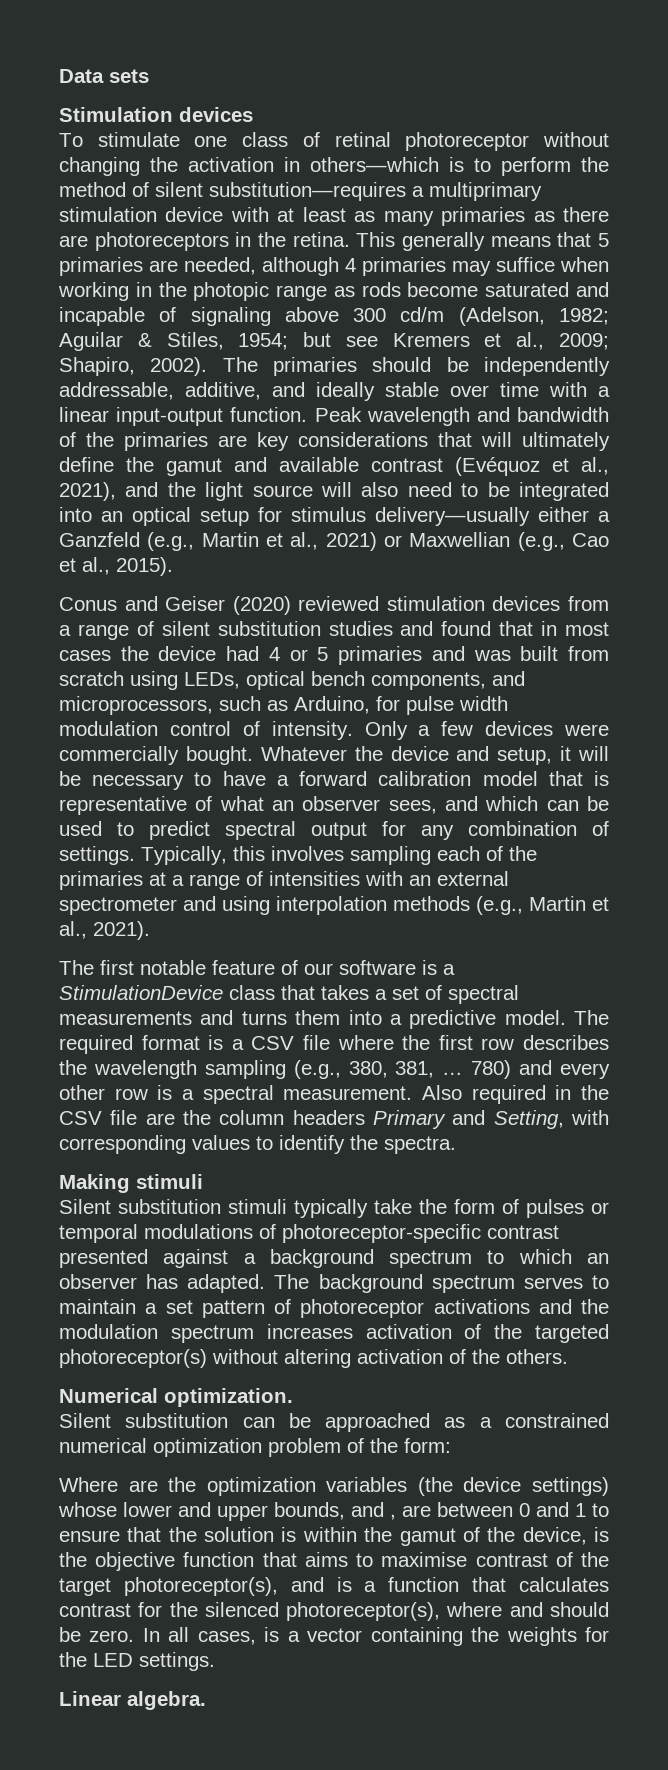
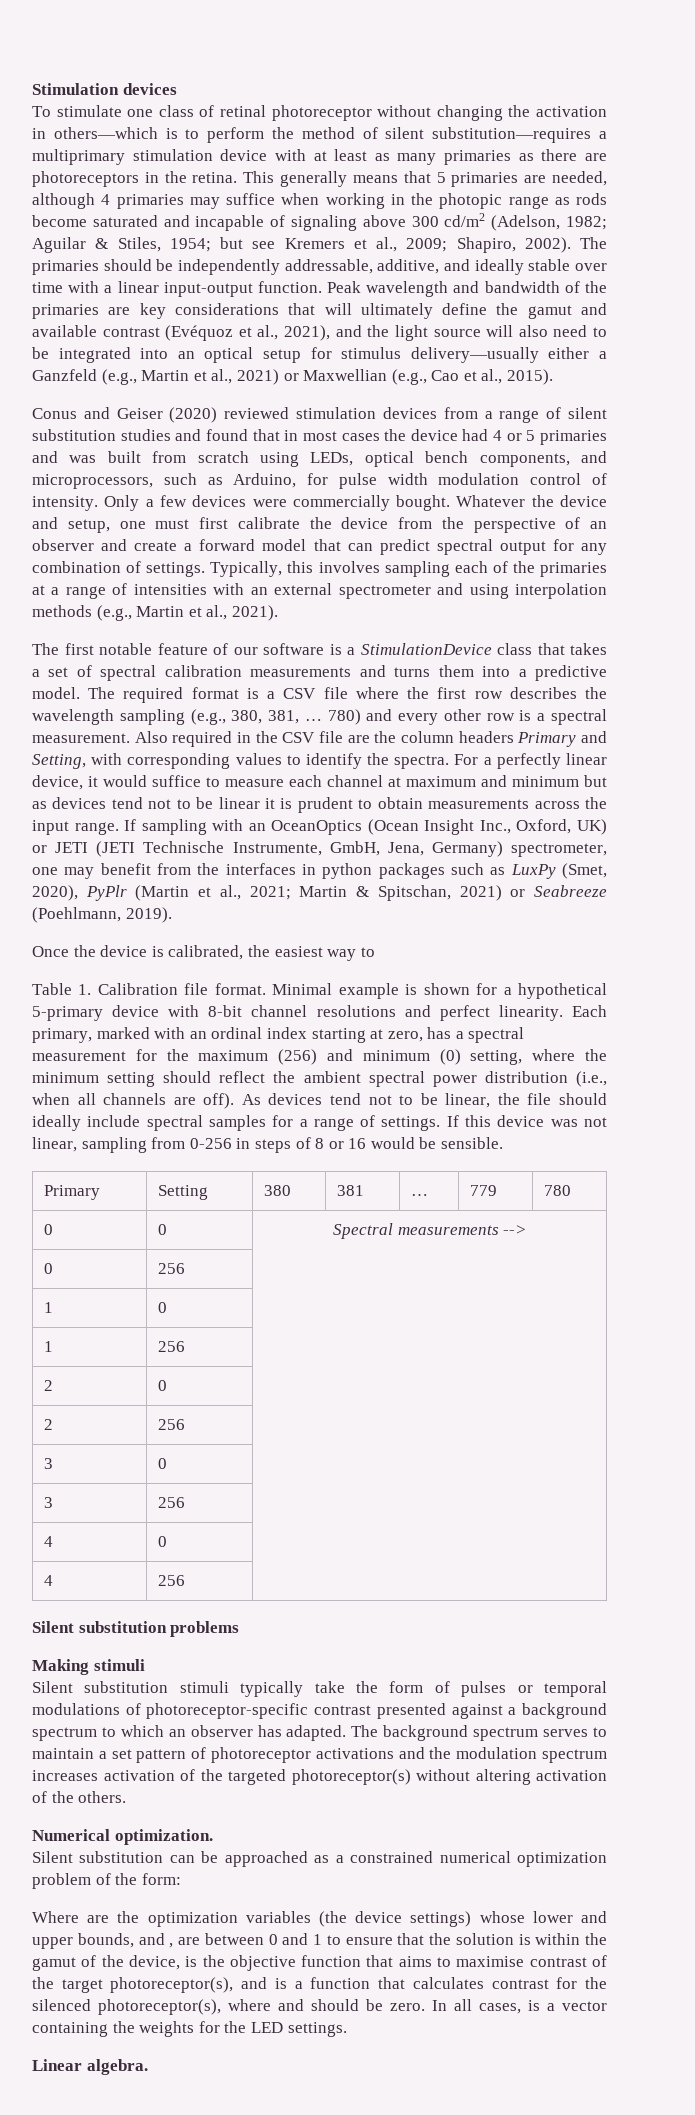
[59,69,149,83] Data sets // -> (32, 89) none
[400,307,445,322] cd/m -> [444,213,486,227] cd/m2
[560,746,609,761] [59,771,266,790] it will be necessary to have -> [119,517,607,533] [32,539,178,551] one must first calibrate the device from the perspective of an observer and create
[378,771,472,786] calibration -> (256, 545) none
[594,771,609,786] [59,796,609,815] [59,821,134,836] is representative of what an observer sees, and which can be used to -> [347,543,373,551] can
(519, 994) none -> [164,665,242,677] calibration
(456, 1145) none -> [454,753,607,769] [32,775,607,790] [32,797,607,813] [32,819,607,835] [32,841,607,857] [32,863,607,879] [32,885,608,901] [32,907,172,923] [32,945,375,961] [32,983,607,999] [32,1005,607,1021] [32,1027,525,1043] [32,1049,607,1065] [32,1071,607,1087] [32,1093,607,1109] [32,1115,607,1131] [32,1137,504,1153] [44,1185,101,1200] [158,1185,209,1200] [264,1185,292,1196] [337,1185,365,1196] [411,1194,429,1196] [470,1185,498,1196] [544,1185,572,1196] [44,1224,54,1235] [158,1224,168,1235] [332,1223,527,1239] [44,1263,54,1274] [158,1263,186,1274] [44,1302,54,1313] [158,1302,168,1313] [44,1341,54,1352] [158,1341,186,1352] [44,1380,54,1391] [158,1380,168,1391] [44,1419,54,1430] [158,1419,186,1430] [44,1458,54,1469] [158,1458,168,1469] [44,1497,54,1508] [158,1497,186,1508] [44,1536,54,1547] [158,1536,168,1547] [44,1575,54,1586] [158,1575,186,1586] [32,1621,240,1637] For a perfectly linear device, it would suffice to measure each channel at maximum and minimum but as devices tend not to be linear it is prudent to obtain measurements across the input range. If sampling with an OceanOptics (Ocean Insight Inc., Oxford, UK) or JETI (JETI Technische Instrumente, GmbH, Jena, Germany) spectrometer, one may benefit from the interfaces in python packages such as LuxPy (Smet, 2020), PyPlr (Martin et al., 2021; Martin & Spitschan, 2021) or Seabreeze (Poehlmann, 2019). // Once the device is calibrated, the easiest way to // Table 1. Calibration file format. Minimal example is shown for a hypothetical 5-primary device with 8-bit channel resolutions and perfect linearity. Each primary, marked with an ordinal index starting at zero, has a spectral measurement for the maximum (256) and minimum (0) setting, where the minimum setting should reflect the ambient spectral power distribution (i.e., when all channels are off). As devices tend not to be linear, the file should ideally include spectral samples for a range of settings. If this device was not linear, sampling from 0-256 in steps of 8 or 16 would be sensible. // Primary | Setting | 380 | 381 | … | 779 | 780 // 0 | 0 | Spectral measurements --> // 0 | 256 | // 1 | 0 | // 1 | 256 | // 2 | 0 | // 2 | 256 | // 3 | 0 | // 3 | 256 | // 4 | 0 | // 4 | 256 | // Silent substitution problems

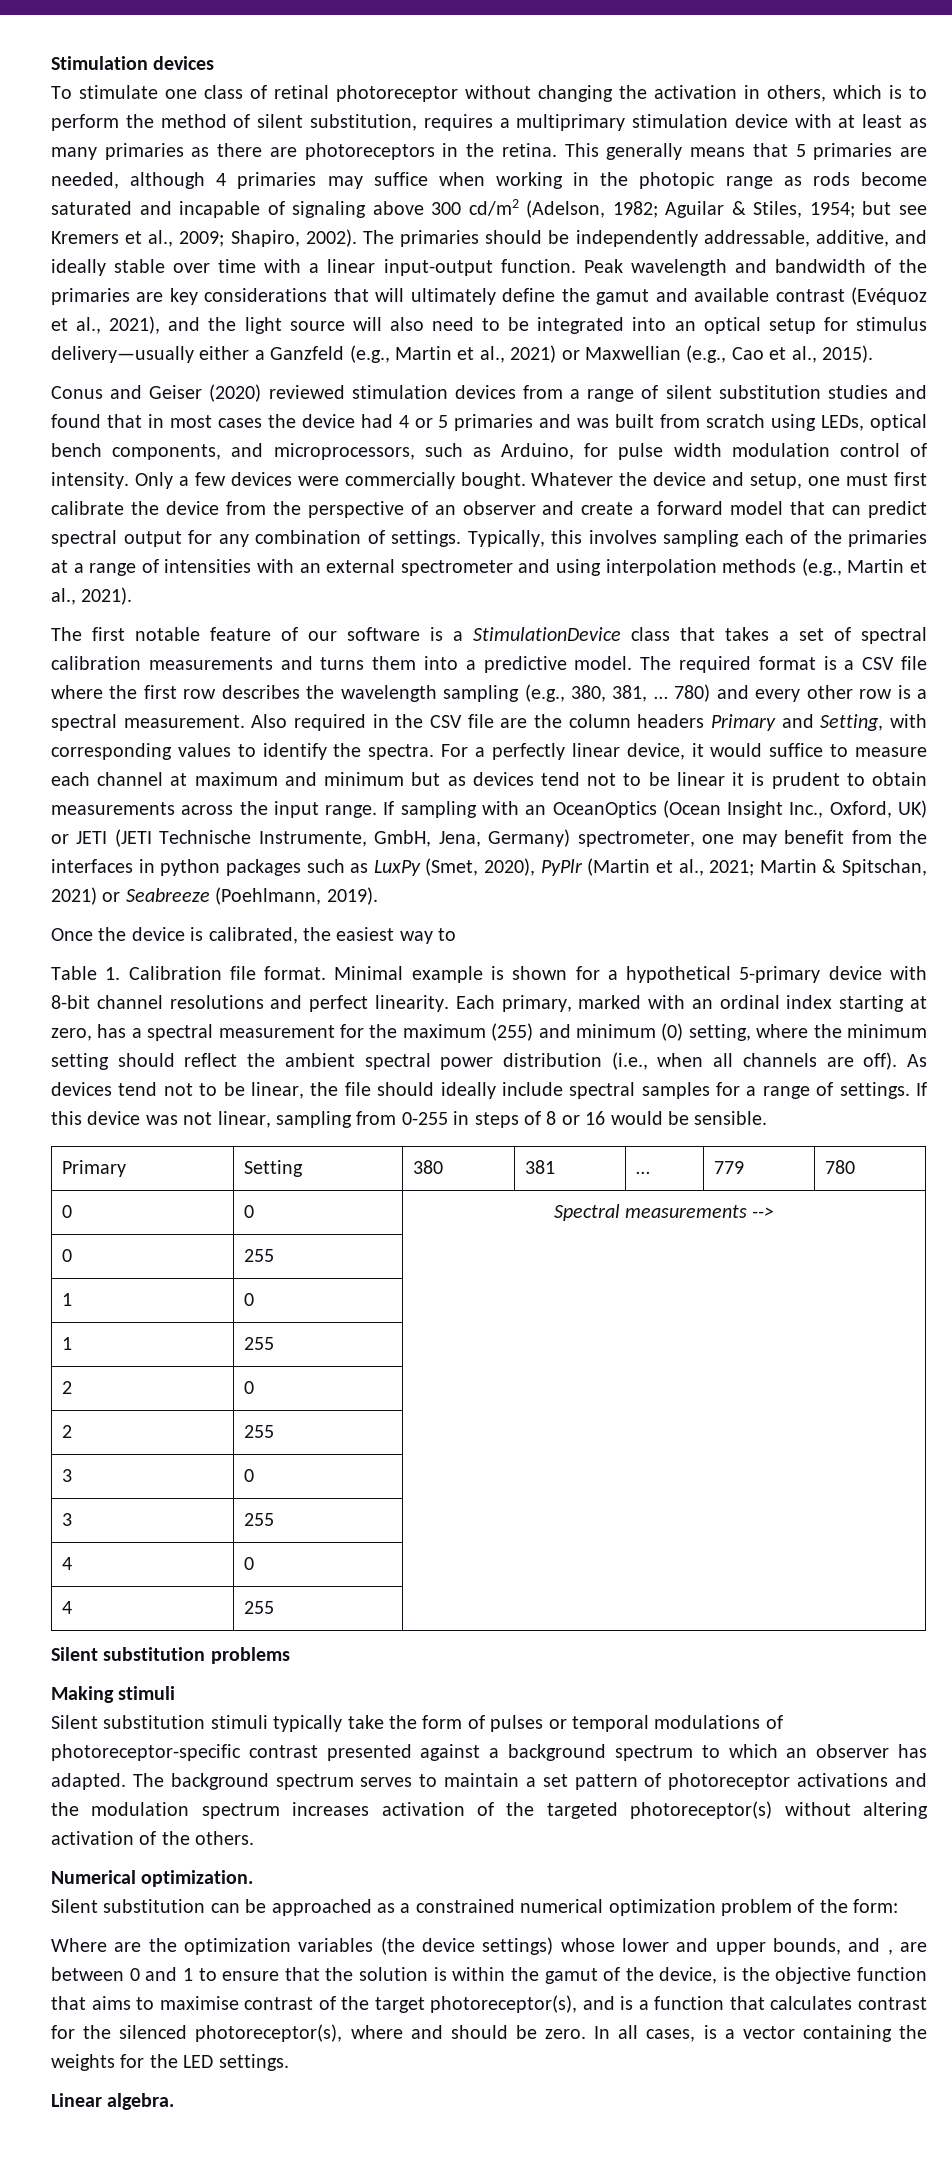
[53,127,158,139] others—which -> [767,85,882,102] others, which
[432,127,592,143] substitution—requires -> [309,114,493,131] substitution, requires
[278,1049,318,1065] (256) -> [491,1023,534,1041] (255)
[189,1138,232,1149] 0-256 -> [401,1112,448,1125] 0-255
[158,1263,186,1274] 256 -> [244,1249,275,1262] 255
[158,1341,186,1352] 256 -> [244,1337,275,1350] 255
[158,1419,186,1430] 256 -> [244,1425,275,1438] 255
[158,1497,186,1508] 256 -> [244,1513,275,1526] 255
[158,1575,186,1586] 256 -> [244,1601,275,1614] 255

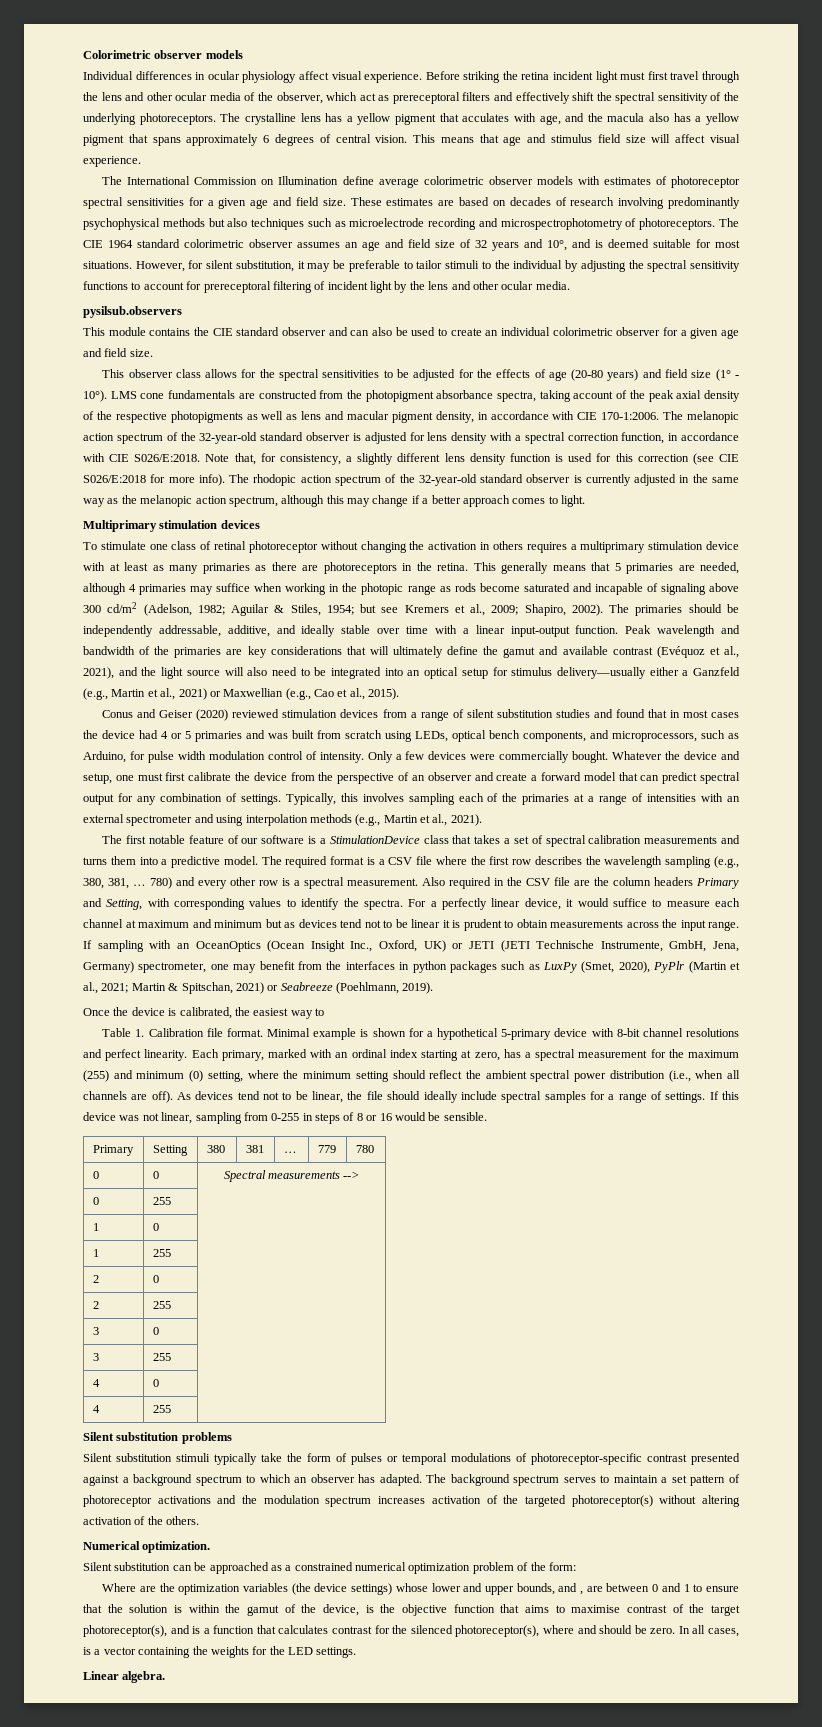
[51,56,148,70] Stimulation -> [83,50,243,59] [83,71,740,83] [83,92,739,104] [83,113,740,125] [83,134,740,146] [83,156,141,167] [102,176,740,188] [83,197,740,209] [83,218,739,230] [83,239,740,251] [83,260,740,272] [83,281,570,293] [83,306,182,318] [83,327,739,339] [83,348,153,357] [102,369,740,381] [83,390,741,402] [83,411,740,423] [83,432,739,444] [83,453,739,465] [83,474,740,486] [83,495,585,507] [83,520,218,532] Colorimetric observer models // Individual differences in ocular physiology affect visual experience. Before striking the retina incident light must first travel through the lens and other ocular media of the observer, which act as prereceptoral filters and effectively shift the spectral sensitivity of the underlying photoreceptors. The crystalline lens has a yellow pigment that acculates with age, and the macula also has a yellow pigment that spans approximately 6 degrees of central vision. This means that age and stimulus field size will affect visual experience. // The International Commission on Illumination define average colorimetric observer models with estimates of photoreceptor spectral sensitivities for a given age and field size. These estimates are based on decades of research involving predominantly psychophysical methods but also techniques such as microelectrode recording and microspectrophotometry of photoreceptors. The CIE 1964 standard colorimetric observer assumes an age and field size of 32 years and 10°, and is deemed suitable for most situations. However, for silent substitution, it may be preferable to tailor stimuli to the individual by adjusting the spectral sensitivity functions to account for prereceptoral filtering of incident light by the lens and other ocular media. // pysilsub.observers // This module contains the CIE standard observer and can also be used to create an individual colorimetric observer for a given age and field size. // This observer class allows for the spectral sensitivities to be adjusted for the effects of age (20-80 years) and field size (1° - 10°). LMS cone fundamentals are constructed from the photopigment absorbance spectra, taking account of the peak axial density of the respective photopigments as well as lens and macular pigment density, in accordance with CIE 170-1:2006. The melanopic action spectrum of the 32-year-old standard observer is adjusted for lens density with a spectral correction function, in accordance with CIE S026/E:2018. Note that, for consistency, a slightly different lens density function is used for this correction (see CIE S026/E:2018 for more info). The rhodopic action spectrum of the 32-year-old standard observer is currently adjusted in the same way as the melanopic action spectrum, although this may change if a better approach comes to light. // Multiprimary stimulation
[767,85,927,102] [51,114,417,131] others, which is to perform the method of silent substitution, -> [492,541,523,550] others
[51,1686,176,1703] // Making stimuli -> (232, 1438) none

